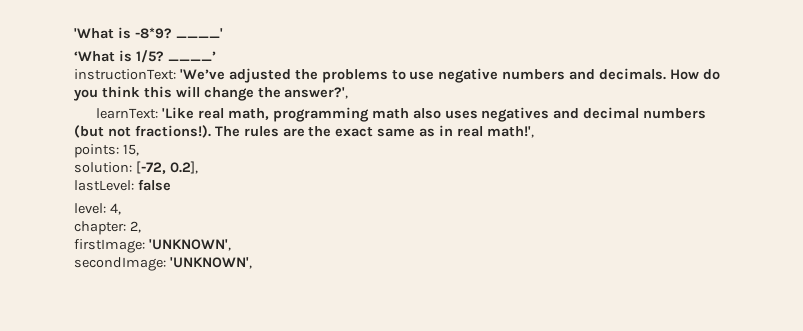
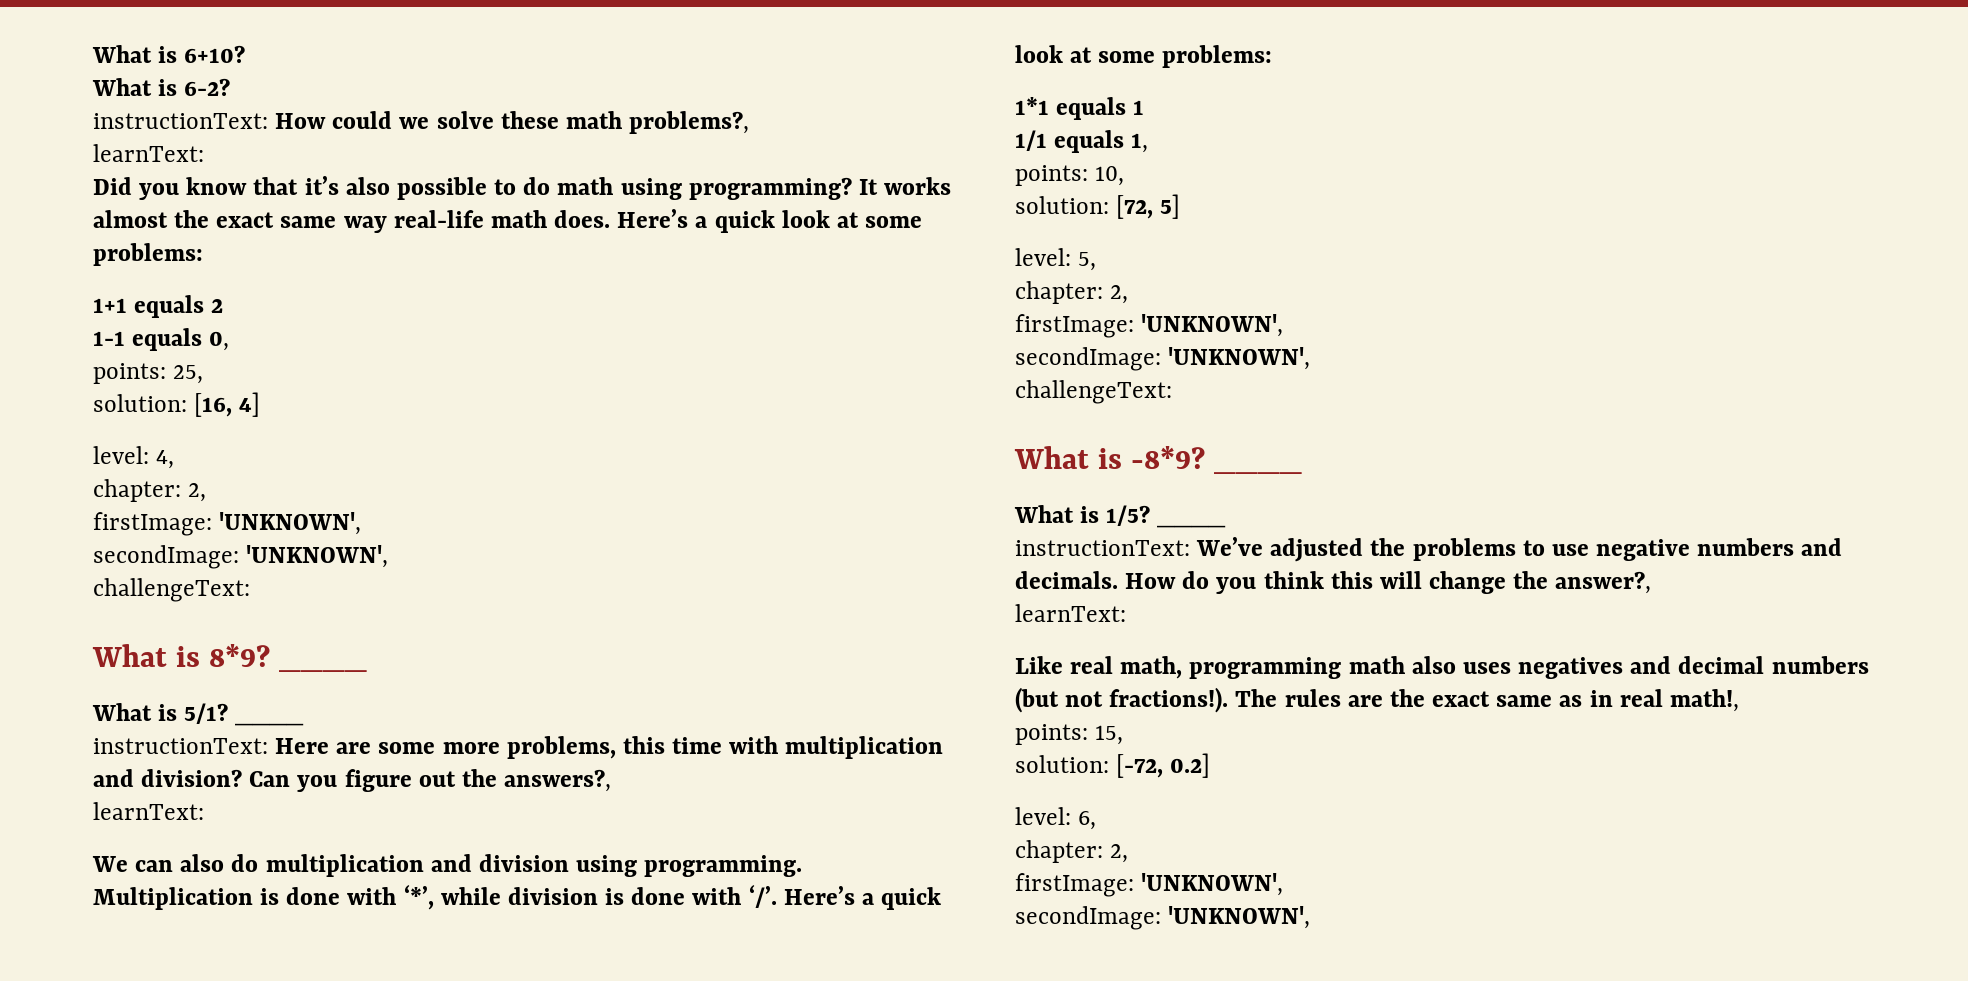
[74,27,223,39] [74,51,115,62] 'What is -8*9? ____' // ‘What -> [92,45,246,63] [92,78,231,96] [93,111,750,134] [93,144,204,162] [93,176,952,200] [93,209,923,233] [93,243,203,266] [93,295,224,318] [93,328,230,351] [93,363,204,384] [93,392,261,417] [93,446,175,469] [93,479,207,502] [93,512,362,536] [93,545,389,569] [93,578,250,602] [92,644,271,667] [279,667,368,672] [92,703,305,726] [93,736,944,759] [93,769,612,792] [93,802,204,820] [92,854,803,877] [93,885,942,910] [1015,45,1273,68] [1015,97,1145,120] [1015,130,1149,153] [1015,165,1125,186] [1015,194,1181,219] [1015,248,1097,271] [1015,281,1129,304] [1015,314,1284,338] [1015,347,1311,371] [1015,380,1172,404] [1014,446,1206,469] [1214,469,1303,474] [1014,505,1074,523] What is 6+10? // What is 6-2? // instructionText: How could we solve these math problems?, // learnText: // Did you know that it’s also possible to do math using programming? It works almost the exact same way real-life math does. Here’s a quick look at some problems: // 1+1 equals 2 // 1-1 equals 0, // points: 25, // solution: [16, 4] // level: 4, // chapter: 2, // firstImage: 'UNKNOWN', // secondImage: 'UNKNOWN', // challengeText: // What is 8*9? ____ // What is 5/1? ____ // instructionText: Here are some more problems, this time with multiplication and division? Can you figure out the answers?, // learnText: // We can also do multiplication and division using programming. Multiplication is done with ‘*’, while division is done with ‘/’. Here’s a quick look at some problems: // 1*1 equals 1 // 1/1 equals 1, // points: 10, // solution: [72, 5] // level: 5, // chapter: 2, // firstImage: 'UNKNOWN', // secondImage: 'UNKNOWN', // challengeText: // What is -8*9? ____ // What
[167,51,216,61] [74,69,225,80] ____’ // instructionText: 'We’ve -> [1157,523,1227,528] [1015,537,1264,556] ____ // instructionText: We’ve
[284,87,349,99] [96,107,195,119] answer?', // learnText: 'Like -> [1555,571,1652,594] [1015,604,1126,622] [1015,656,1063,674] answer?, // learnText: // Like
[486,126,534,138] math!', -> [1669,689,1739,712] math!,
[169,161,198,174] [74,179,171,191] [74,203,121,215] 0.2], // lastLevel: false // level: 4, -> [1170,753,1211,778] [1015,807,1097,830] 0.2] // level: 6,

